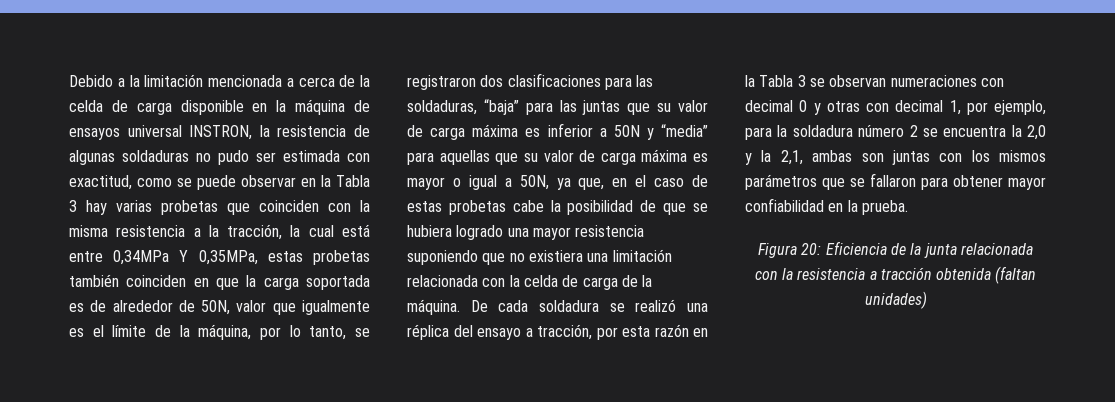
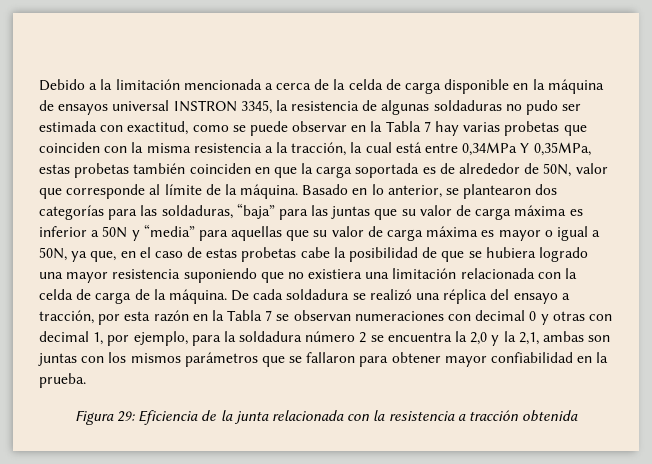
[189,125,253,140] INSTRON, -> [173,100,272,114] INSTRON 3345,
[69,200,77,212] 3 -> [423,121,431,132] 7
[302,300,370,315] [69,324,370,340] [407,73,601,90] igualmente es el límite de la máquina, por lo tanto, se registraron dos clasificaciones -> [66,184,558,199] [39,205,104,220] corresponde al límite de la máquina. Basado en lo anterior, se plantearon dos categorías
[797,75,806,87] 3 -> [265,310,273,321] 7
[801,243,822,255] 20: -> [117,411,136,422] 29:
[995,266,1037,284] [864,291,927,309] (faltan unidades) -> (579, 416) none

